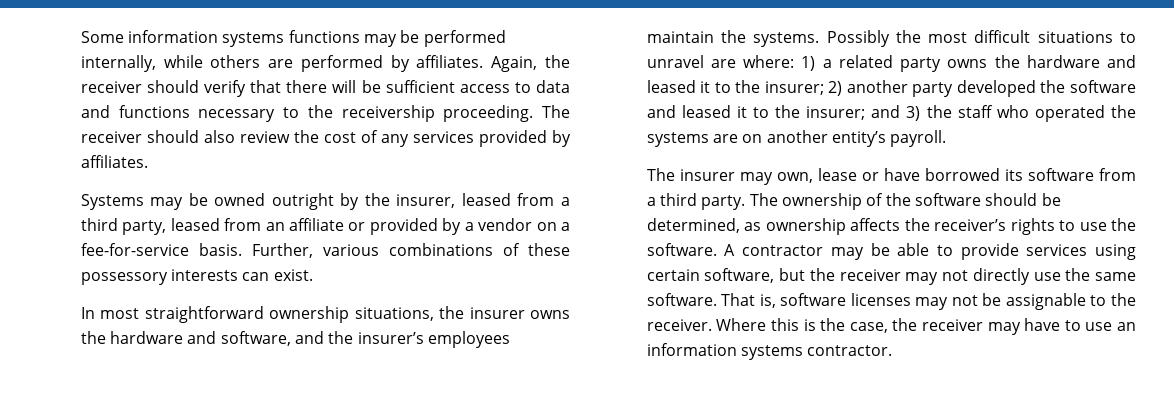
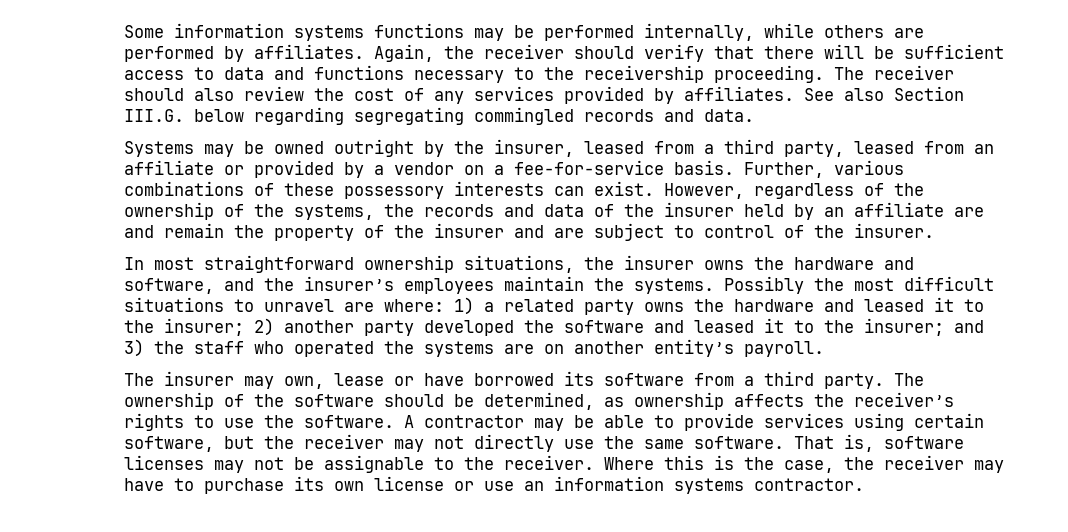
(148, 161) none -> [804,86,965,101] [124,107,755,125] See also Section III.G. below regarding segregating commingled records and data.
(313, 275) none -> [664,183,925,199] [124,202,985,220] [124,223,935,241] However, regardless of the ownership of the systems, the records and data of the insurer held by an affiliate are and remain the property of the insurer and are subject to control of the insurer.
(1081, 325) none -> [204,476,475,494] purchase its own license or

